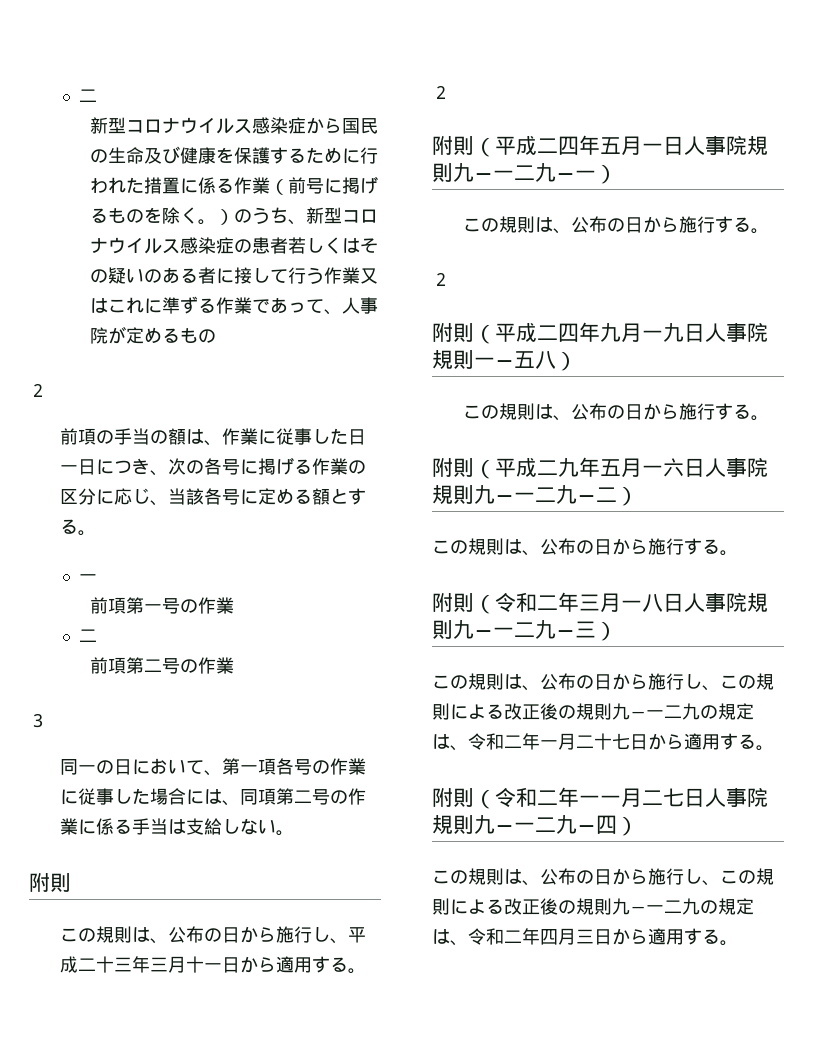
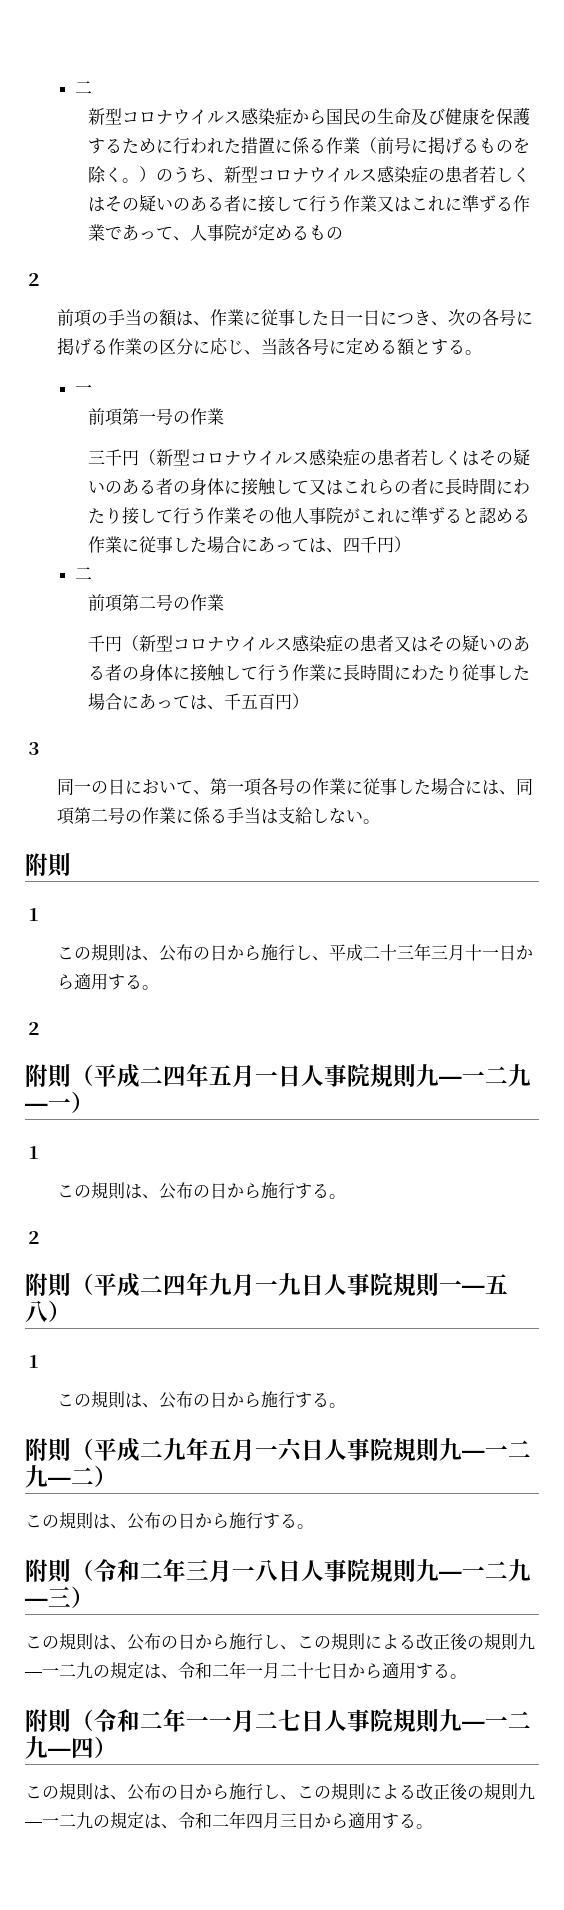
(235, 605) none -> [88,448,531,466] [88,478,531,496] [88,507,531,525] [88,536,412,553] // 三千円（新型コロナウイルス感染症の患者若しくはその疑いのある者の身体に接触して又はこれらの者に長時間にわたり接して行う作業その他人事院がこれに準ずると認める作業に従事した場合にあっては、四千円）
(235, 665) none -> [88,634,531,652] [88,664,531,682] [88,693,310,710] // 千円（新型コロナウイルス感染症の患者又はその疑いのある者の身体に接触して行う作業に長時間にわたり従事した場合にあっては、千五百円）
(71, 882) none -> [25,908,43,921] // １
(617, 174) none -> [25,1146,43,1159] // １
(577, 361) none -> [25,1355,43,1368] // １

